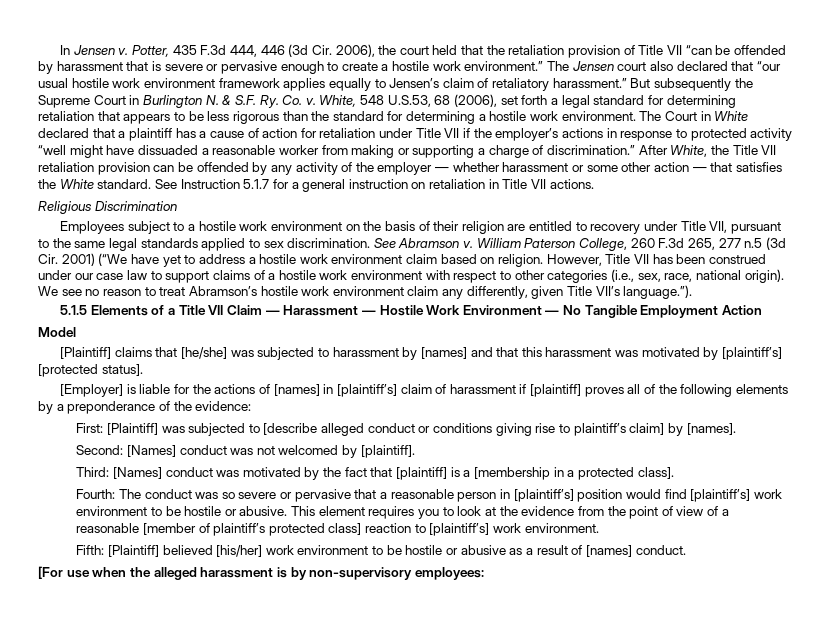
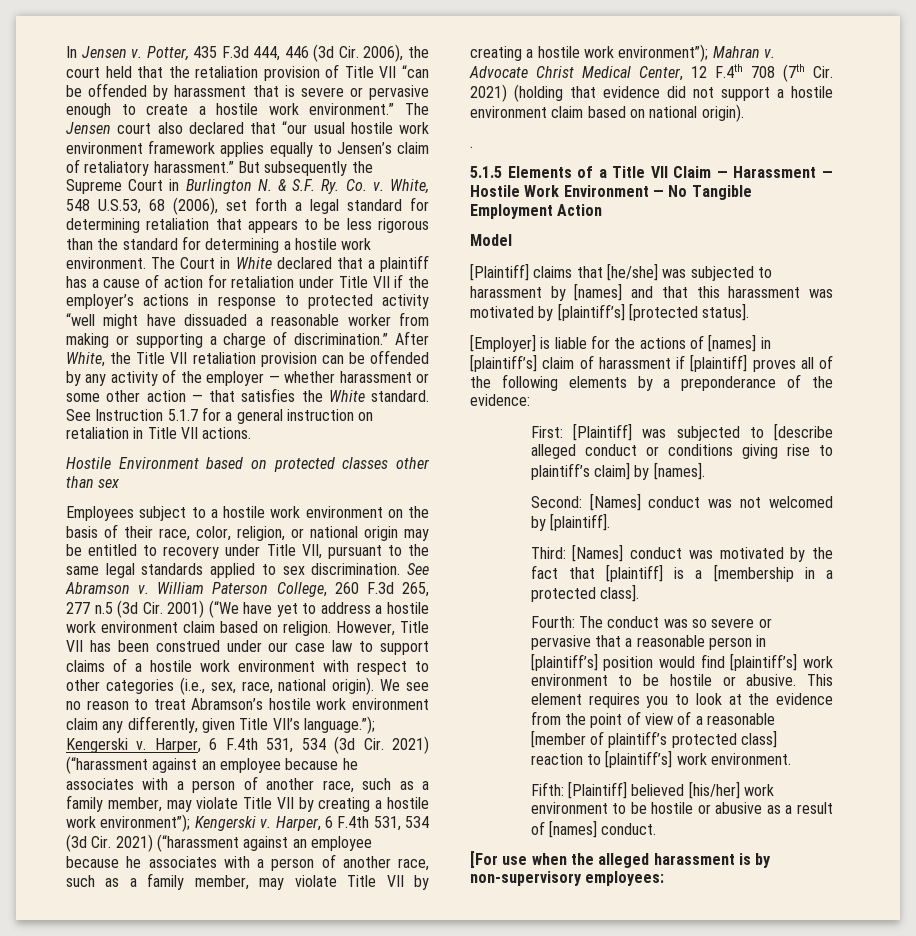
[38,201,177,214] Religious Discrimination -> [66,457,431,472] [66,476,120,488] Hostile Environment based on protected classes other than sex
[461,221,526,234] religion are -> [159,526,429,541] [66,544,82,556] race, color, religion, or national origin may be
[623,285,693,299] language.”). -> [303,716,375,734] [66,736,430,754] [66,756,358,774] [66,776,430,793] [66,795,429,812] [66,814,429,832] [66,834,372,852] [66,854,429,871] [66,873,430,890] [470,44,775,62] [469,64,833,82] [470,84,833,102] [470,104,744,122] [470,146,473,148] language.”); Kengerski v. Harper, 6 F.4th 531, 534 (3d Cir. 2021) (“harassment against an employee because he associates with a person of another race, such as a family member, may violate Title VII by creating a hostile work environment”); Kengerski v. Harper, 6 F.4th 531, 534 (3d Cir. 2021) (“harassment against an employee because he associates with a person of another race, such as a family member, may violate Title VII by creating a hostile work environment”); Mahran v. Advocate Christ Medical Center, 12 F.4th 708 (7th Cir. 2021) (holding that evidence did not support a hostile environment claim based on national origin). // .

